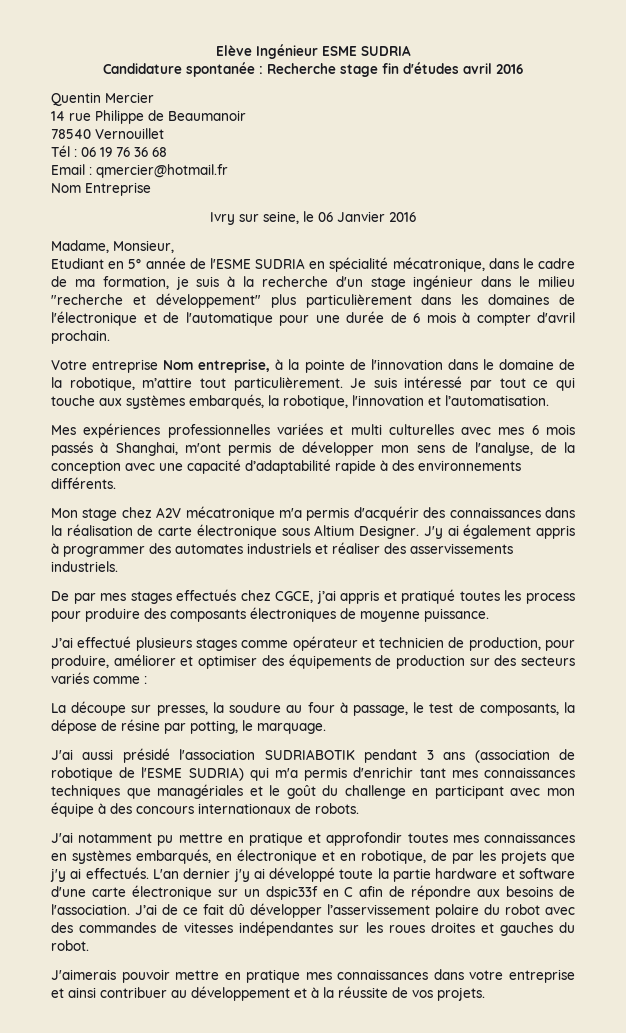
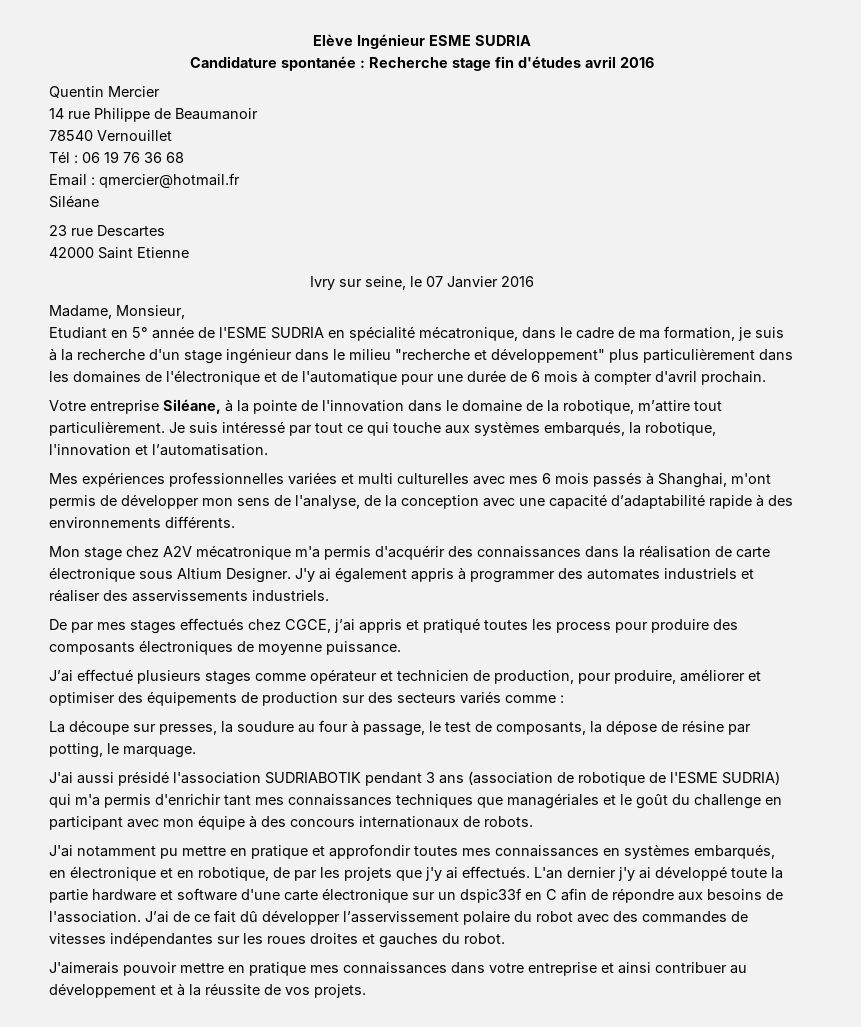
[51,182,151,196] Nom Entreprise -> [49,195,99,208] [49,225,165,237] [49,247,189,259] Siléane // 23 rue Descartes // 42000 Saint Etienne
[318,212,333,222] 06 -> [425,276,443,287] 07
[163,359,271,373] Nom entreprise, -> [163,399,221,414] Siléane,

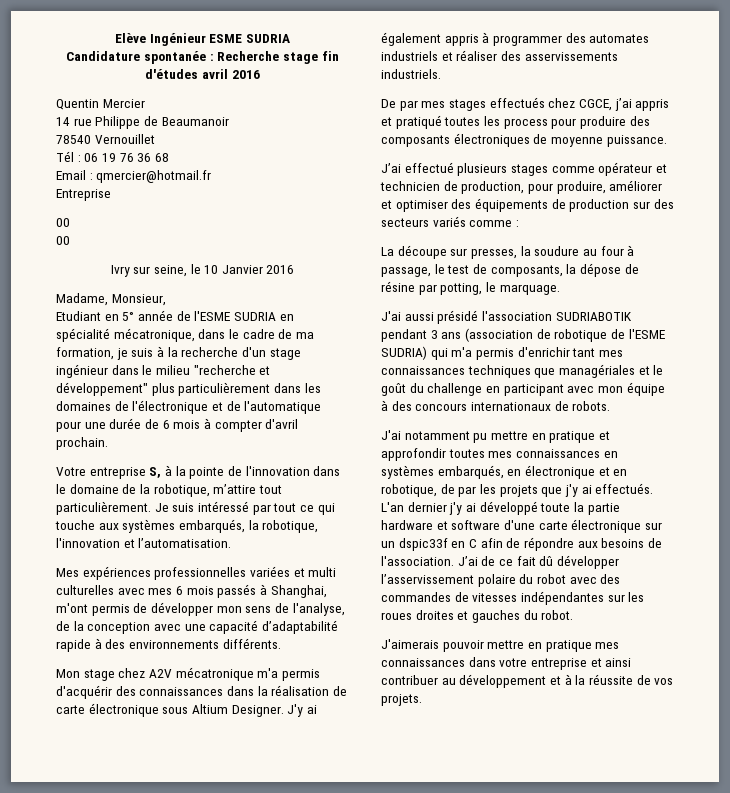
[49,195,99,208] [49,225,165,237] [49,247,189,259] Siléane // 23 rue Descartes // 42000 Saint Etienne -> [56,189,111,201] [56,218,70,227] [56,236,70,245] Entreprise // 00 // 00
[425,276,443,287] 07 -> [204,265,219,274] 10
[163,399,221,414] Siléane, -> [149,467,162,478] S,

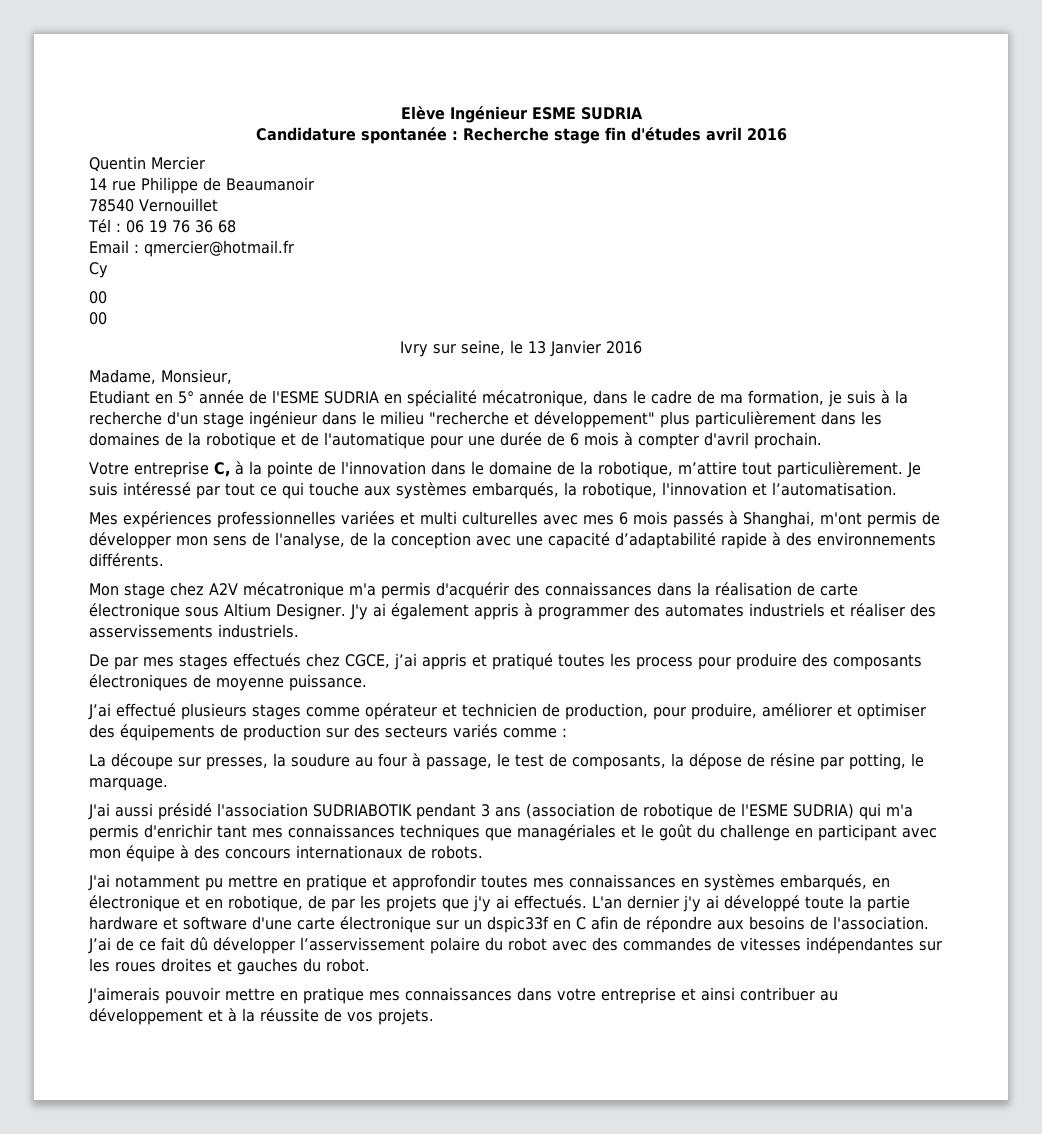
[56,189,111,201] Entreprise -> [89,262,108,278] Cy
[204,265,219,274] 10 -> [528,341,546,354] 13
[132,400,209,414] l'électronique -> [188,432,276,449] la robotique
[149,467,162,478] S, -> [213,462,230,477] C,

